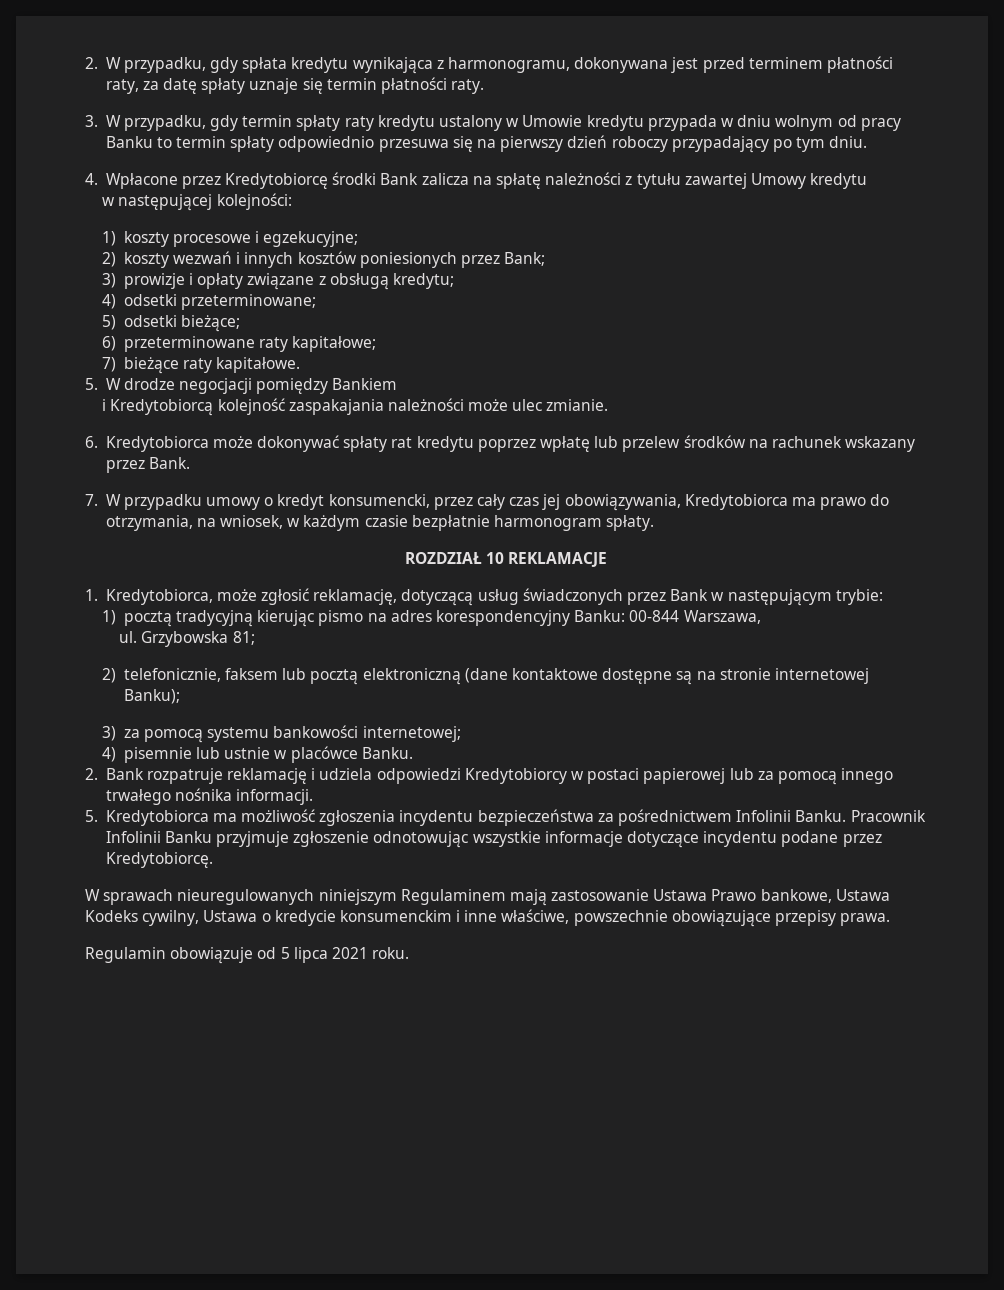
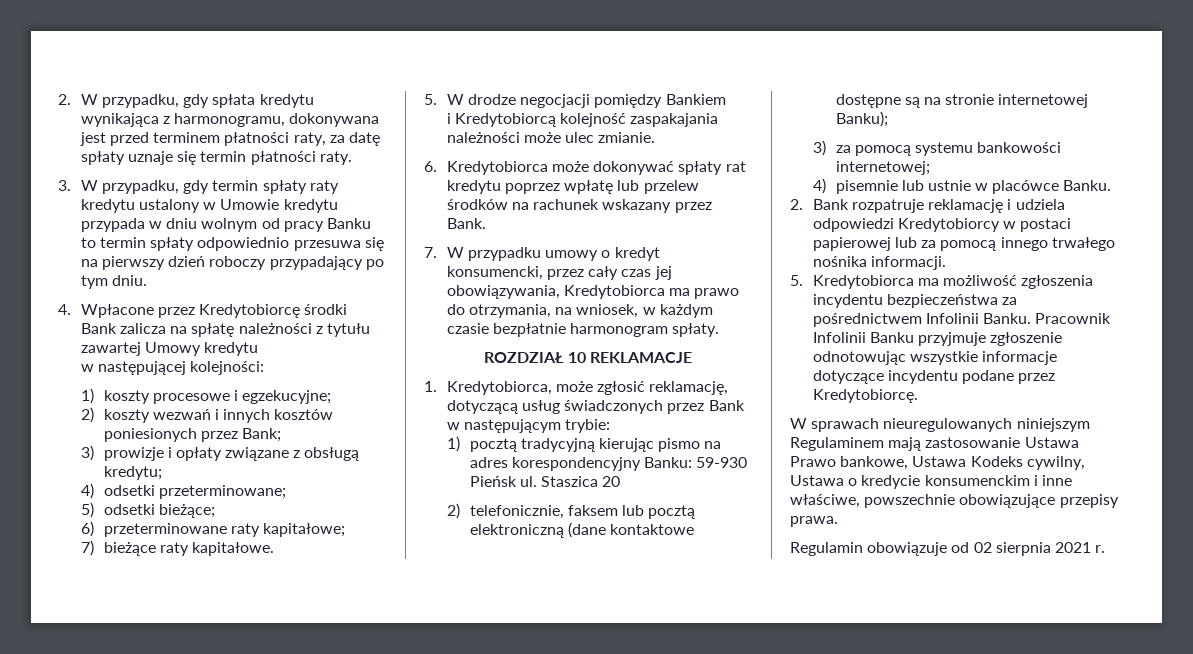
[629,610,761,624] [119,631,255,647] 00-844 Warszawa, // ul. Grzybowska 81; -> [696,457,748,468] [469,476,621,487] 59-930 Pieńsk ul. Staszica 20
[280,947,410,963] 5 lipca 2021 roku. -> [973,542,1106,556] 02 sierpnia 2021 r.

